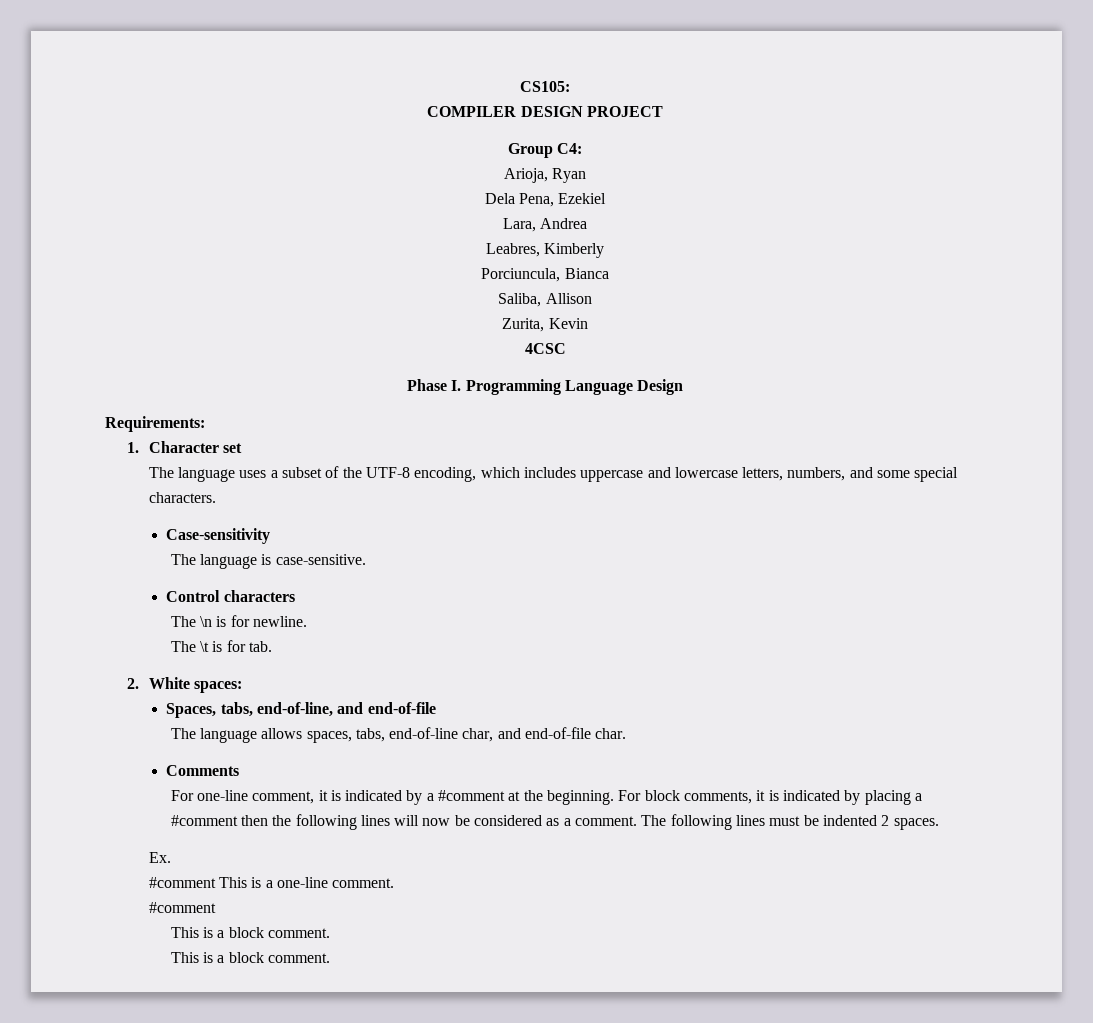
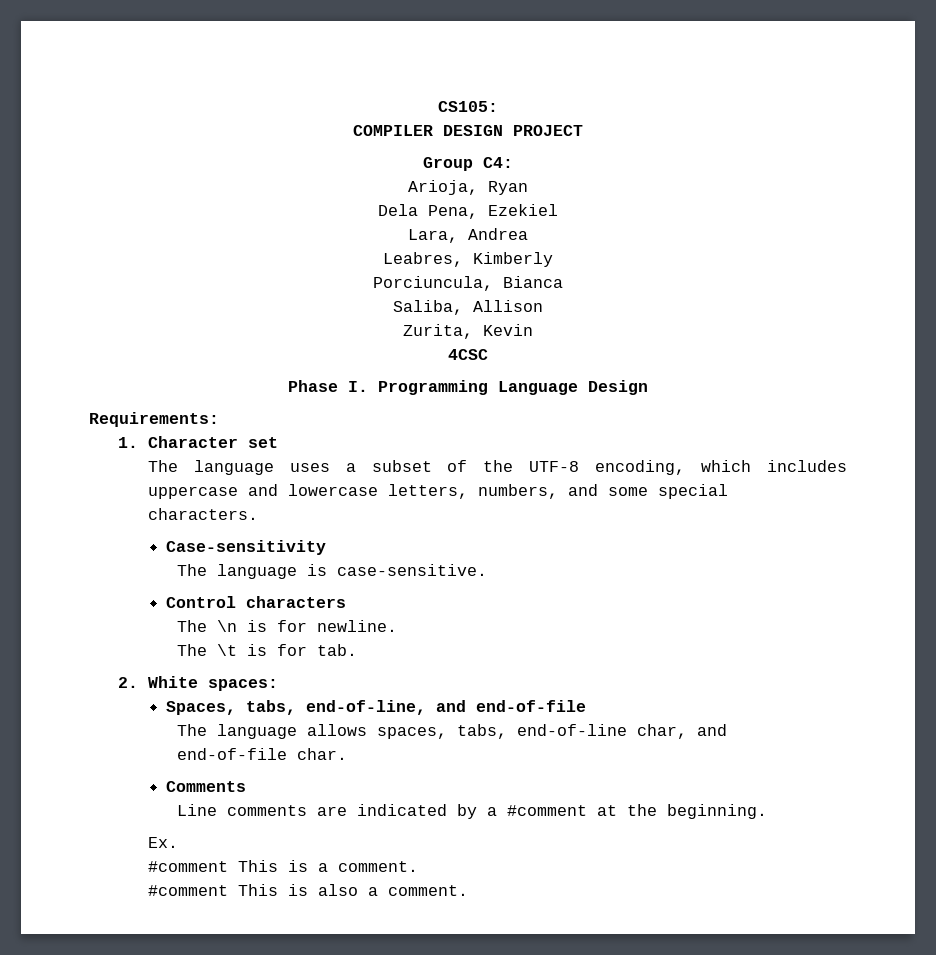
[170,790,341,804] For one-line comment, it is -> [177,804,348,816] Line comments are
[618,790,922,805] [170,814,939,830] For block comments, it is indicated by placing a #comment then the following lines will now be considered as a comment. The following lines must be indented 2 spaces. -> (768, 811) none
[276,877,328,888] one-line -> (328, 867) none
[170,927,330,938] [170,952,330,963] // This is a block comment. // This is a block comment. -> [237,884,468,896] This is also a comment.

